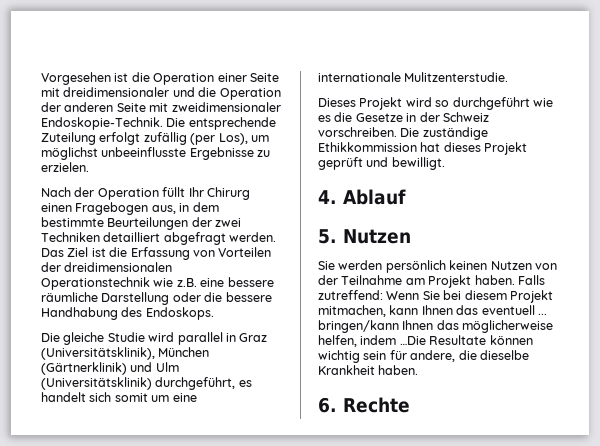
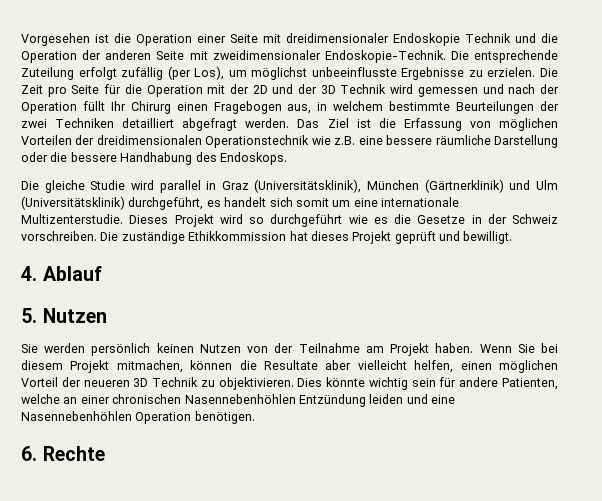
(170, 92) none -> [393,33,511,46] Endoskopie Technik
[41,187,71,197] // Nach -> [540,68,558,77] [21,84,536,97] Die Zeit pro Seite für die Operation mit der 2D und der 3D Technik wird gemessen und nach
[192,202,219,212] dem -> [333,101,384,111] welchem
(215, 253) none -> [498,118,558,131] möglichen
[404,72,509,82] Mulitzenterstudie. // -> [21,214,123,224] Multizenterstudie.
[517,275,545,285] [318,290,383,300] Falls zutreffend: -> (474, 348) none
[389,305,547,315] [318,320,554,333] [318,335,533,347] [318,350,529,363] [318,365,419,375] kann Ihnen das eventuell ... bringen/kann Ihnen das möglicherweise helfen, indem …Die Resultate können wichtig sein für andere, die dieselbe Krankheit haben. -> [190,360,558,373] [21,377,558,390] [21,394,455,407] [21,411,255,424] können die Resultate aber vielleicht helfen, einen möglichen Vorteil der neueren 3D Technik zu objektivieren. Dies könnte wichtig sein für andere Patienten, welche an einer chronischen Nasennebenhöhlen Entzündung leiden und eine Nasennebenhöhlen Operation benötigen.

